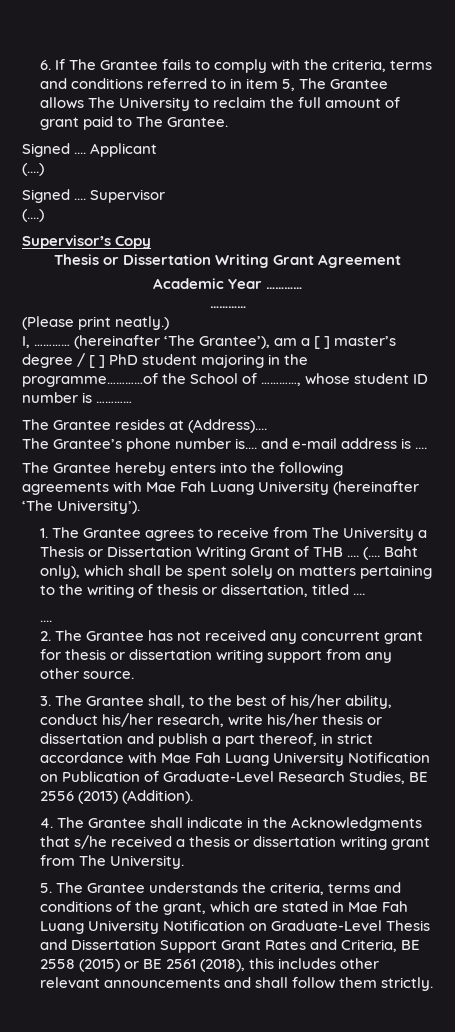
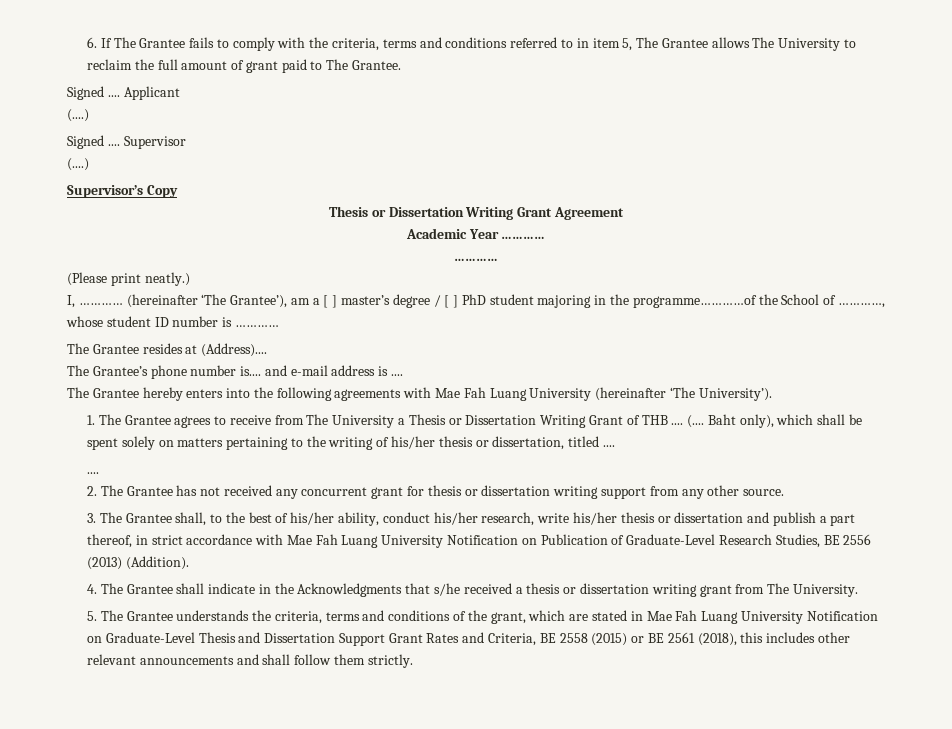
(153, 589) none -> [391,436,436,449] his/her

